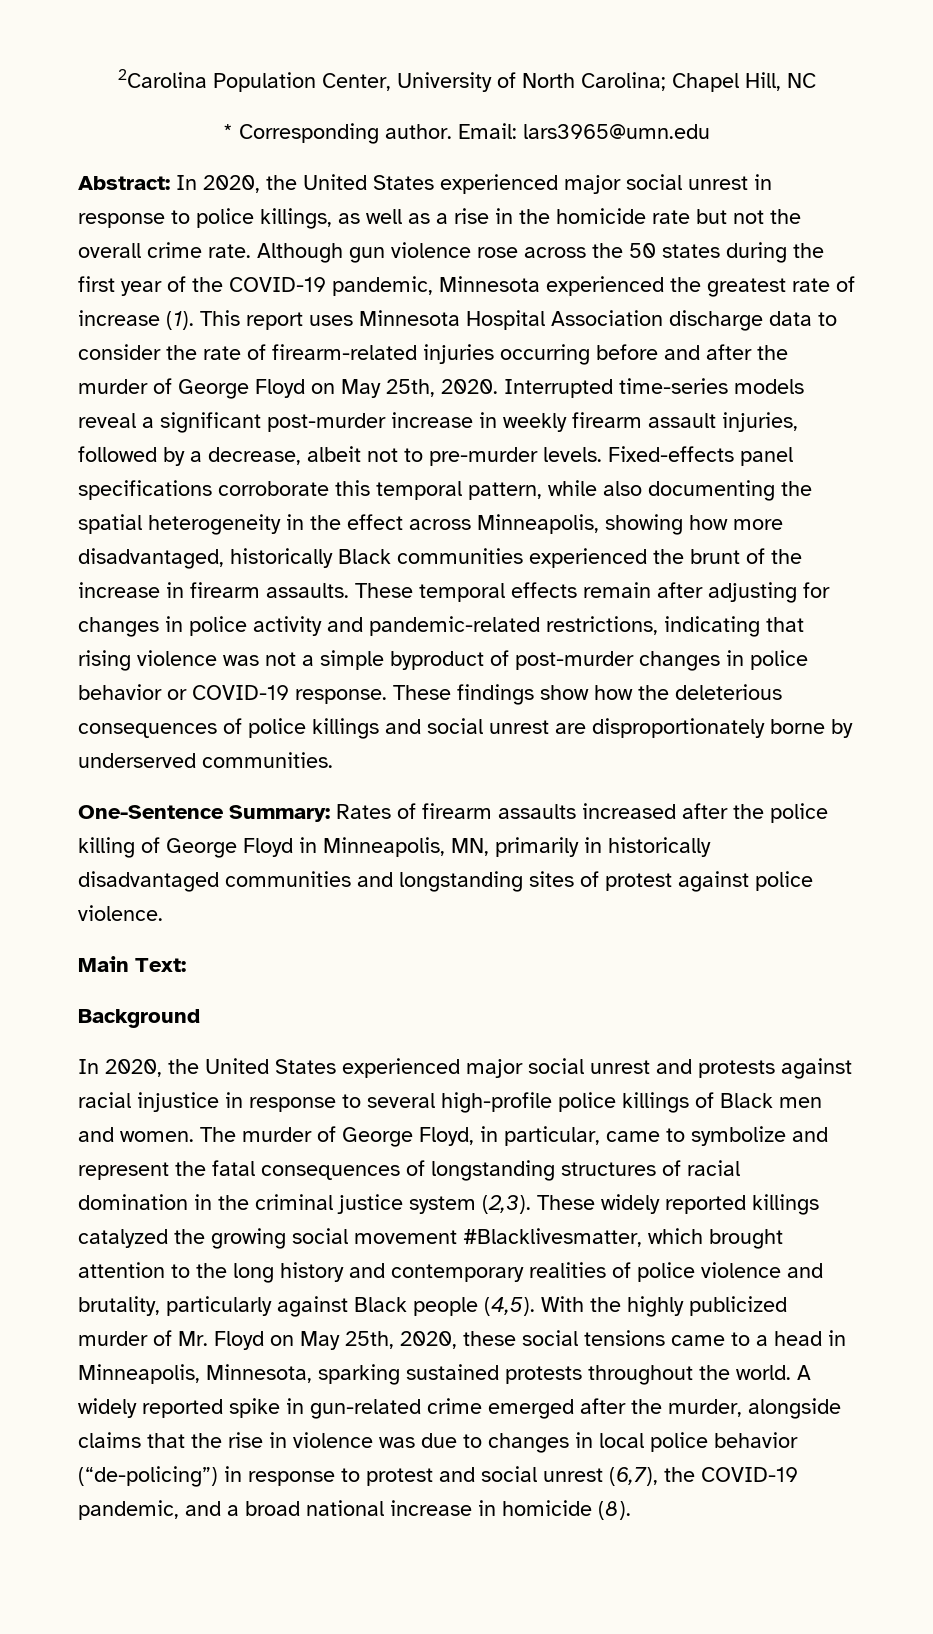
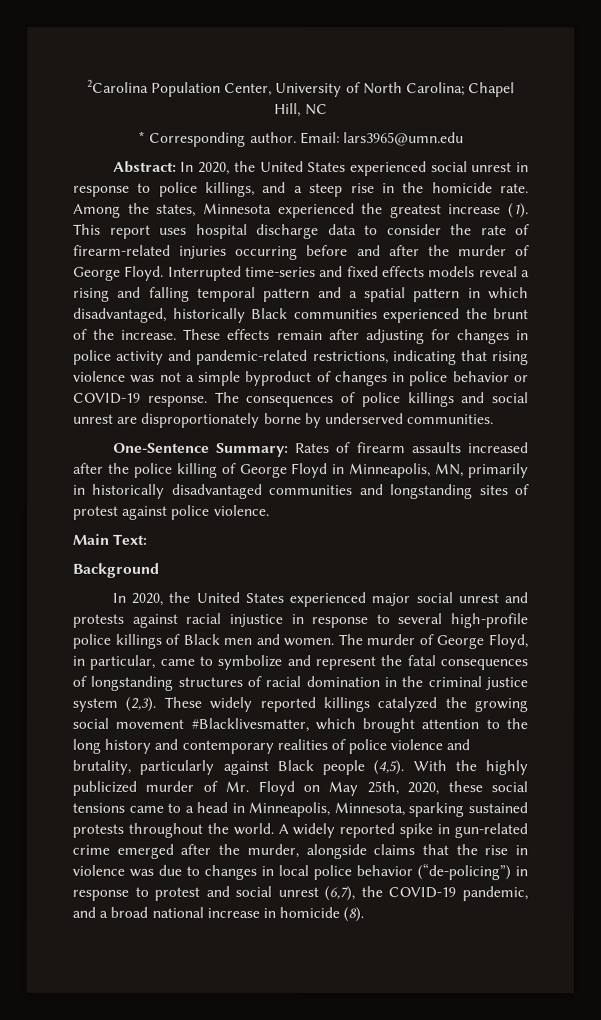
[564,175,621,194] major -> (427, 169) none
[338,208,801,224] [78,242,824,263] [78,276,433,296] as well as a rise in the homicide rate but not the overall crime rate. Although gun violence rose across the 50 states during the first year of the COVID-19 pandemic, -> [262,181,530,198] [73,202,197,218] and a steep rise in the homicide rate. Among the states,
[792,276,855,292] rate of -> (442, 211) none
[359,310,663,330] Minnesota Hospital Association -> [195,223,248,239] hospital
[255,378,804,398] [78,412,798,433] [78,446,793,466] [78,480,812,501] [78,514,783,535] Floyd on May 25th, 2020. Interrupted time-series models reveal a significant post-murder increase in weekly firearm assault injuries, followed by a decrease, albeit not to pre-murder levels. Fixed-effects panel specifications corroborate this temporal pattern, while also documenting the spatial heterogeneity in the effect across Minneapolis, showing how more -> [124,265,530,281] [73,286,529,303] Floyd. Interrupted time-series and fixed effects models reveal a rising and falling temporal pattern and a spatial pattern in which
[78,582,505,602] increase in firearm assaults. These temporal -> [121,328,222,340] increase. These
[515,651,634,670] post-murder -> (332, 377) none
[393,684,782,705] These findings show how the deleterious -> [214,391,240,403] The

